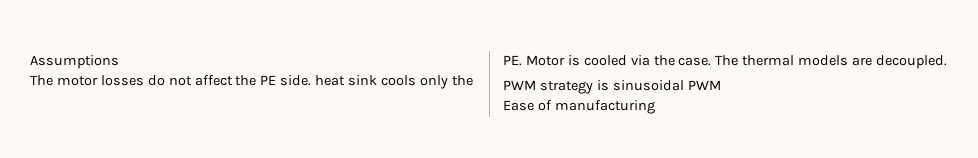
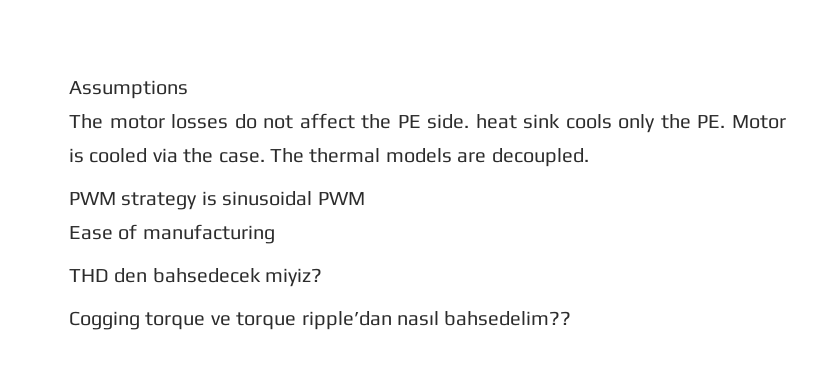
(655, 107) none -> [69,268,323,287] [69,311,572,330] // THD den bahsedecek miyiz? // Cogging torque ve torque ripple’dan nasıl bahsedelim??

